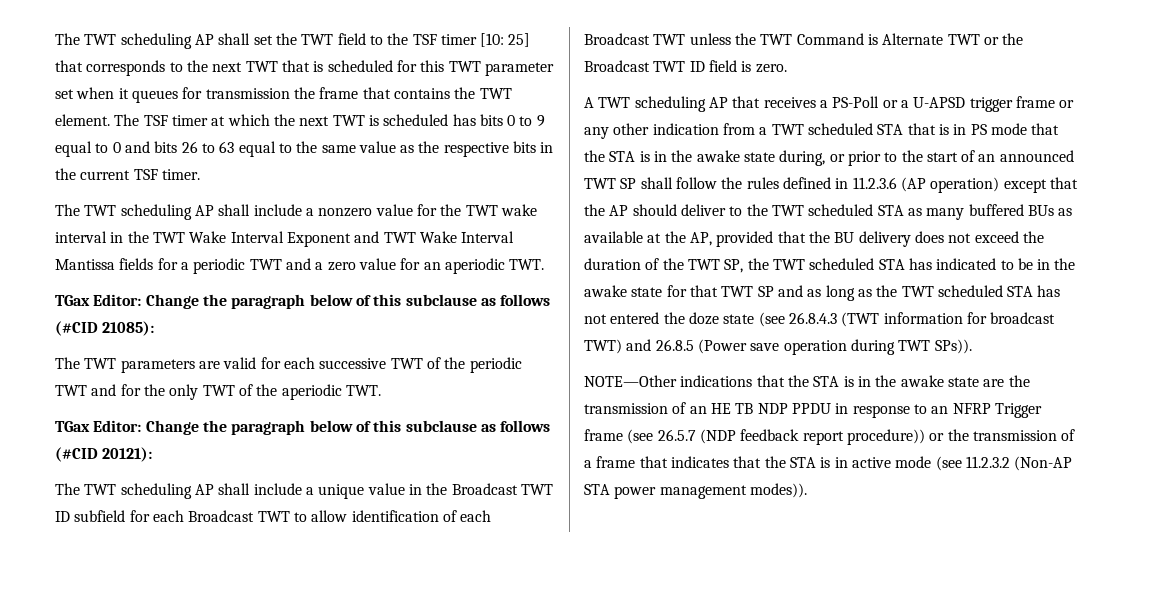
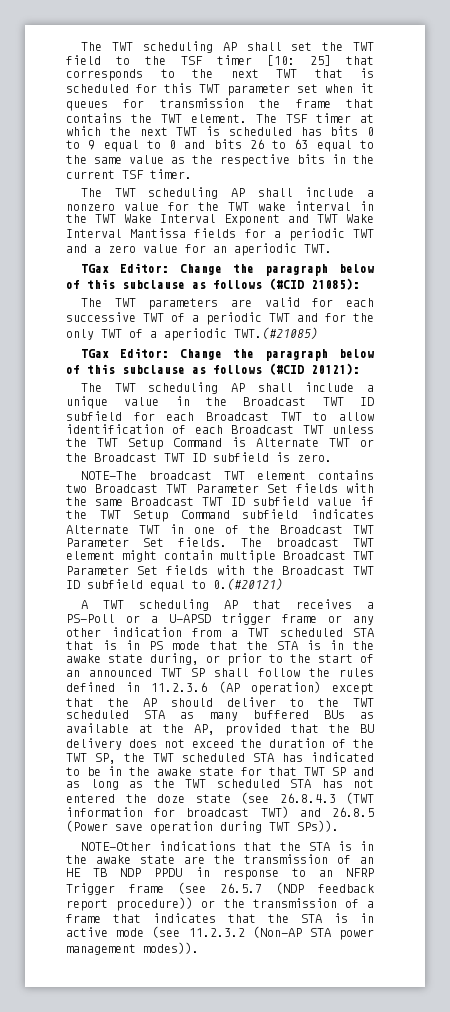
[444,357,466,369] the -> [192,315,199,322] a
[256,384,381,400] the aperiodic TWT. -> [150,327,318,341] a aperiodic TWT.(#21085)
(793, 39) none -> [128,438,163,450] Setup
[708,60,737,72] field -> [213,452,269,462] subfield
(787, 68) none -> [81,470,374,480] [66,483,374,493] [66,496,374,506] [66,509,374,522] [66,524,374,534] [66,537,374,547] [66,550,374,563] [66,565,374,575] [66,578,283,592] // NOTE—The broadcast TWT element contains two Broadcast TWT Parameter Set fields with the same Broadcast TWT ID subfield value if the TWT Setup Command subfield indicates Alternate TWT in one of the Broadcast TWT Parameter Set fields. The broadcast TWT element might contain multiple Broadcast TWT Parameter Set fields with the Broadcast TWT ID subfield equal to 0.(#20121)

